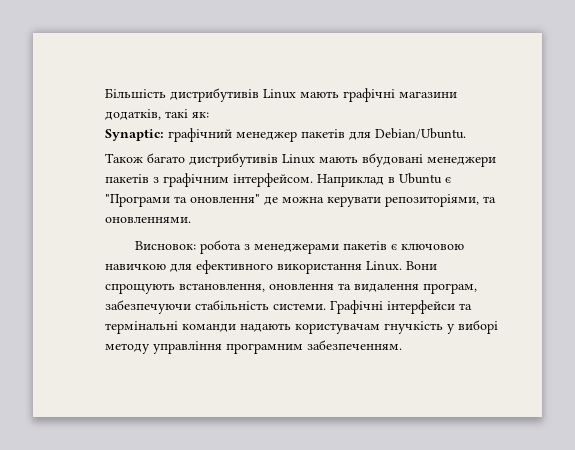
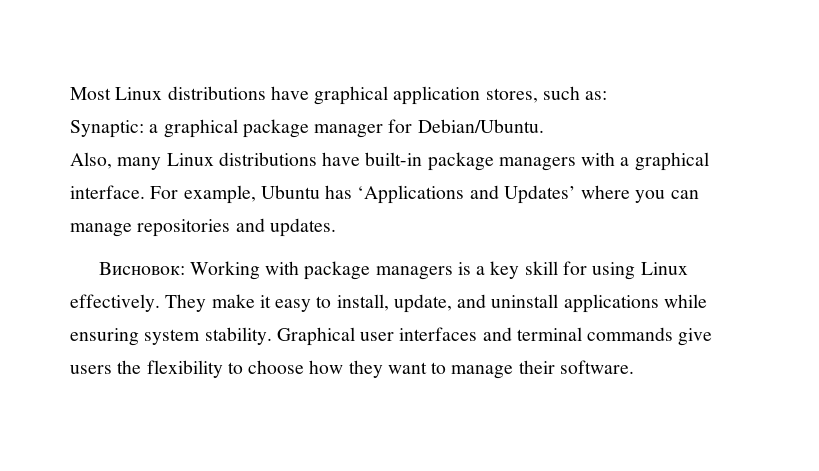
[105,88,457,102] [105,109,209,120] [105,128,466,142] [105,153,496,167] [105,173,451,187] [105,194,496,207] [105,217,191,223] [135,240,465,254] [105,260,437,274] [105,283,477,294] [105,300,472,314] [105,320,498,334] [105,340,402,354] Більшість дистрибутивів Linux мають графічні магазини додатків, такі як: // Synaptic: графічний менеджер пакетів для Debian/Ubuntu. // Також багато дистрибутивів Linux мають вбудовані менеджери пакетів з графічним інтерфейсом. Наприклад в Ubuntu є "Програми та оновлення" де можна керувати репозиторіями, та оновленнями. // Висновок: робота з менеджерами пакетів є ключовою навичкою для ефективного використання Linux. Вони спрощують встановлення, оновлення та видалення програм, забезпечуючи стабільність системи. Графічні інтерфейси та термінальні команди надають користувачам гнучкість у виборі методу управління програмним забезпеченням. -> [70,86,608,105] [70,119,544,138] [70,152,709,171] [70,185,699,204] [70,218,336,237] [98,261,688,280] [70,294,707,313] [70,327,713,346] [70,360,634,379] Most Linux distributions have graphical application stores, such as: // Synaptic: a graphical package manager for Debian/Ubuntu. // Also, many Linux distributions have built-in package managers with a graphical interface. For example, Ubuntu has ‘Applications and Updates’ where you can manage repositories and updates. // Висновок: Working with package managers is a key skill for using Linux effectively. They make it easy to install, update, and uninstall applications while ensuring system stability. Graphical user interfaces and terminal commands give users the flexibility to choose how they want to manage their software.

